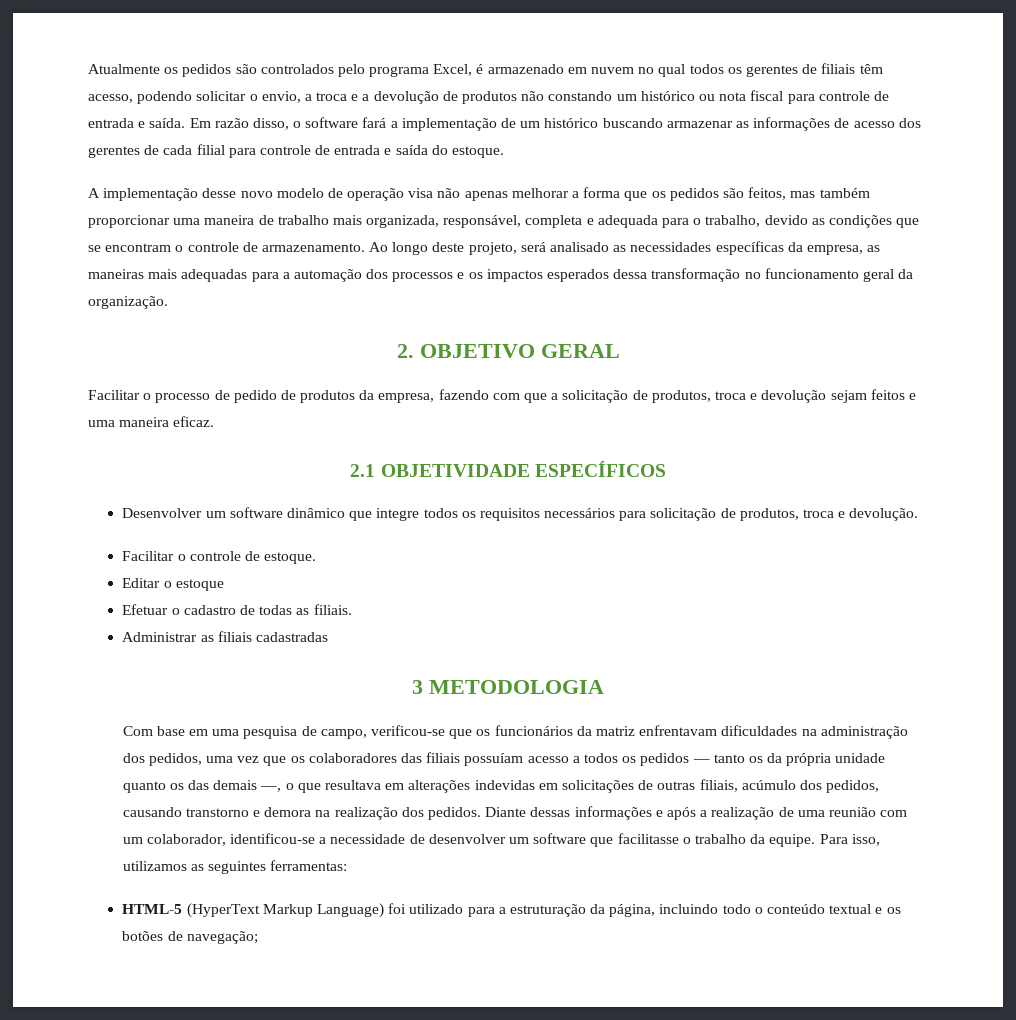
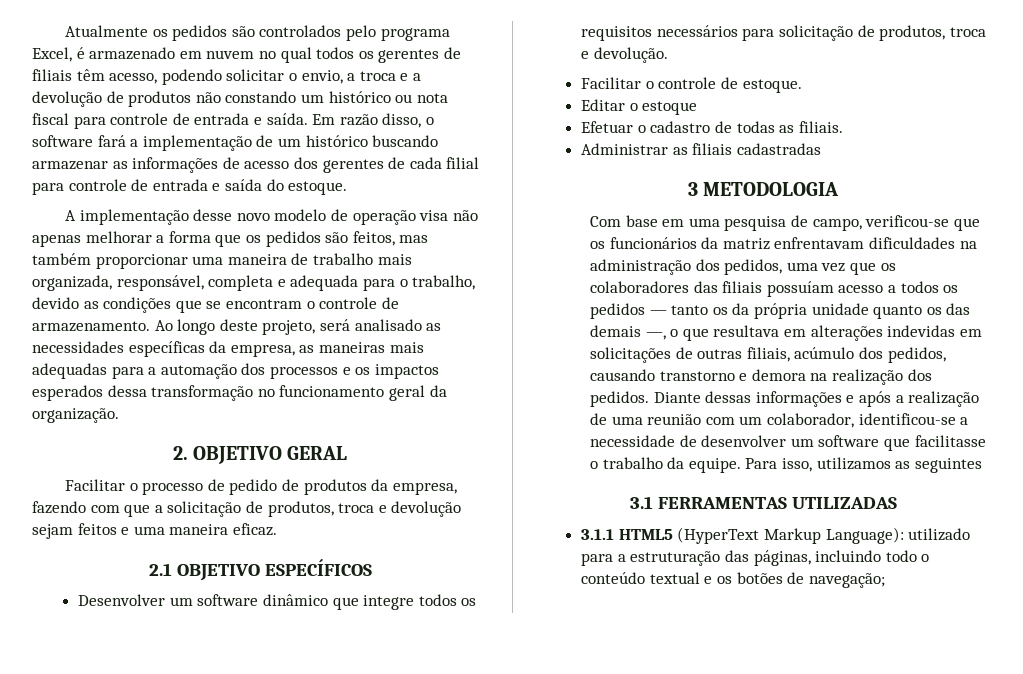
[380,464,530,477] OBJETIVIDADE -> [176,564,260,581] OBJETIVO
[270,860,348,871] [122,903,407,918] ferramentas: // HTML-5 (HyperText Markup Language) foi -> [629,496,897,509] [581,527,904,544] // 3.1 FERRAMENTAS UTILIZADAS // 3.1.1 HTML5 (HyperText Markup Language):
[590,904,656,917] da página, -> [725,550,811,566] das páginas,

